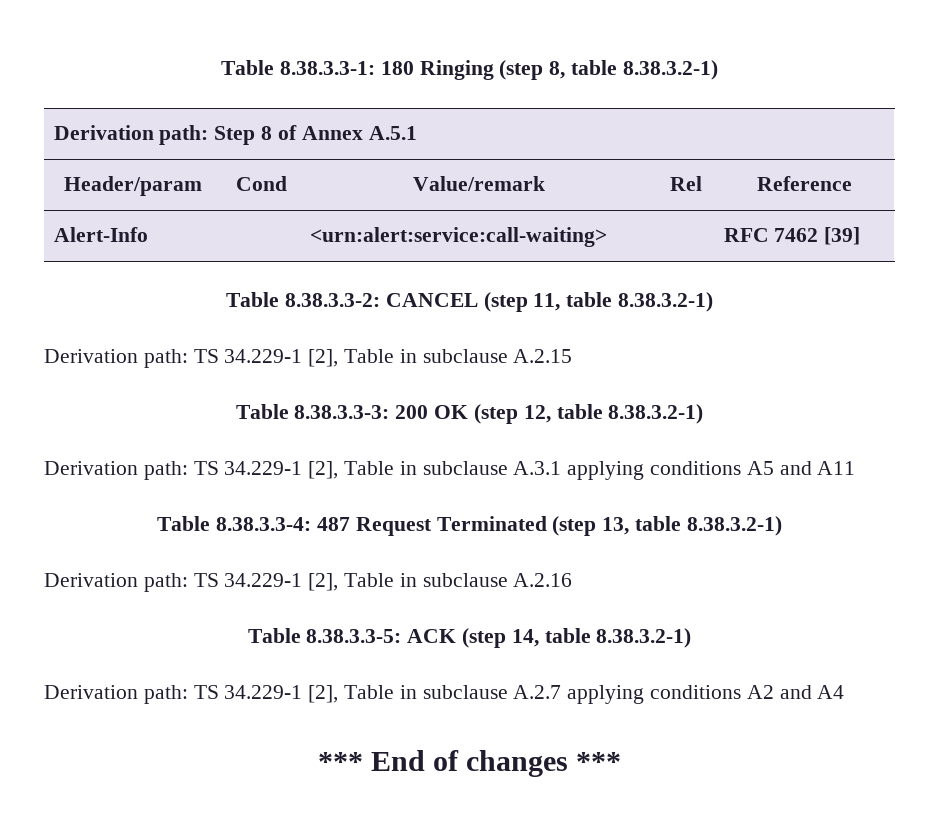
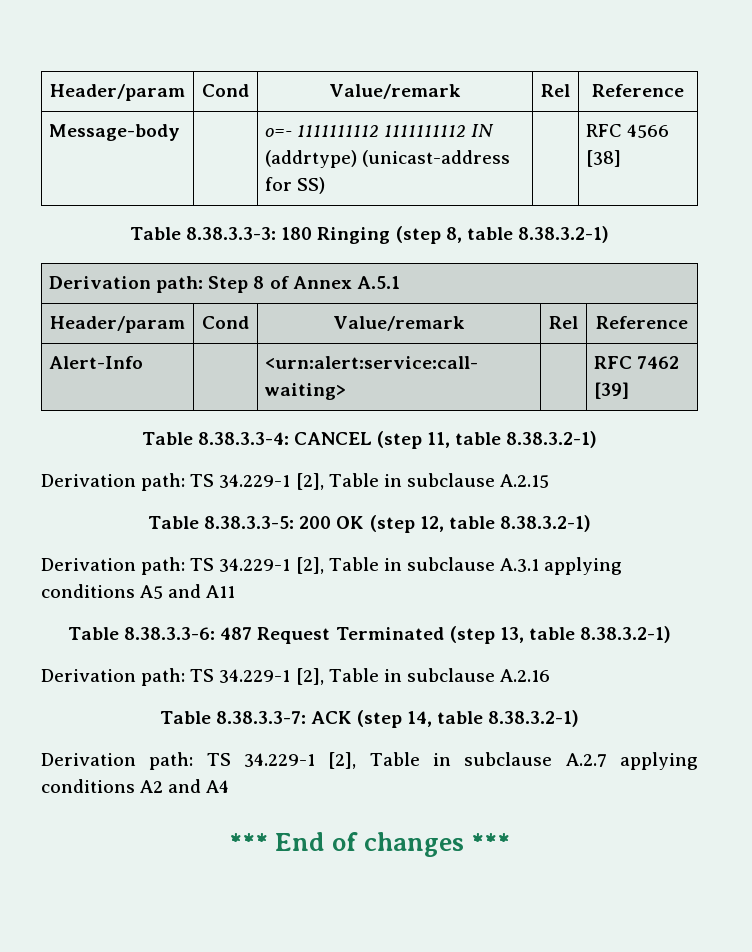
[221,60,375,75] Table 8.38.3.3-1: -> [50,84,185,101] [202,84,249,97] [329,84,462,99] [541,84,570,97] [592,84,684,97] [49,124,181,141] [265,124,495,137] [265,150,511,168] [265,177,326,194] [586,124,670,138] [586,150,622,167] [130,227,277,240] Header/param | Cond | Value/remark | Rel | Reference // Message-body | | o=- 1111111112 1111111112 IN (addrtype) (unicast-address for SS) | | RFC 4566 [38] // Table 8.38.3.3-3:
[284,293,380,307] 8.38.3.3-2: -> [197,432,289,445] 8.38.3.3-4:
[294,405,390,419] 8.38.3.3-3: -> [204,516,295,529] 8.38.3.3-5:
[216,517,312,531] 8.38.3.3-4: -> [124,627,216,640] 8.38.3.3-6:
[306,629,402,643] 8.38.3.3-5: -> [215,711,306,724] 8.38.3.3-7:

